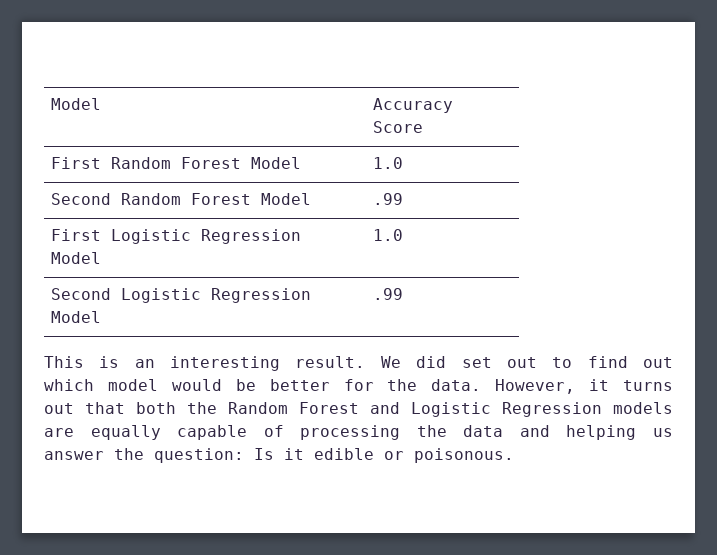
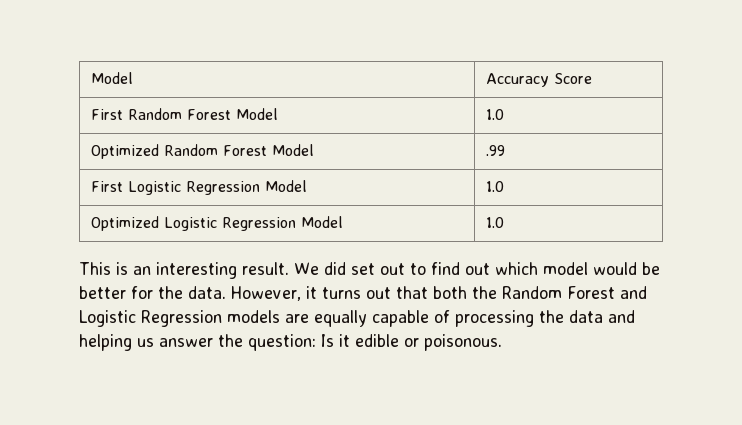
[51,193,112,205] Second -> [91,144,160,159] Optimized
[51,288,312,303] [51,311,102,323] [373,288,404,300] Second Logistic Regression Model | .99 -> [91,216,344,231] [486,217,505,228] Optimized Logistic Regression Model | 1.0

